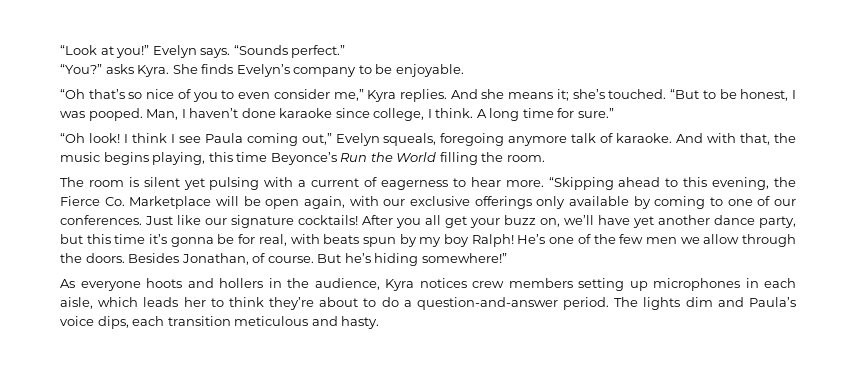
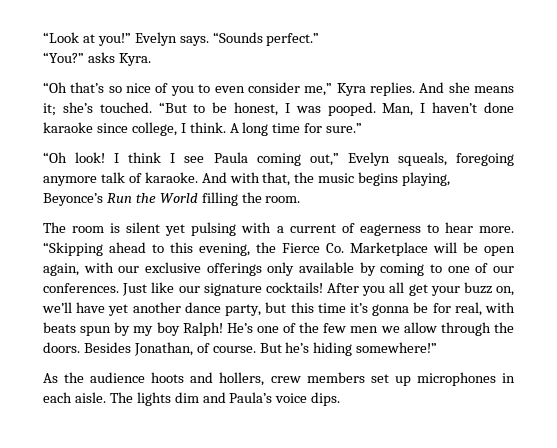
[172,64,464,77] She finds Evelyn’s company to be enjoyable. -> (151, 59) none
[208,152,268,162] this time -> (451, 179) none
[80,278,467,291] everyone hoots and hollers in the audience, Kyra notices -> [64,372,265,386] the audience hoots and hollers,
[578,278,624,291] setting -> [370,374,389,383] set
[60,297,610,310] aisle, which leads her to think they’re about to do a question-and-answer period. -> [74,392,106,403] aisle.
[97,316,380,329] dips, each transition meticulous and hasty. -> [311,392,341,406] dips.

